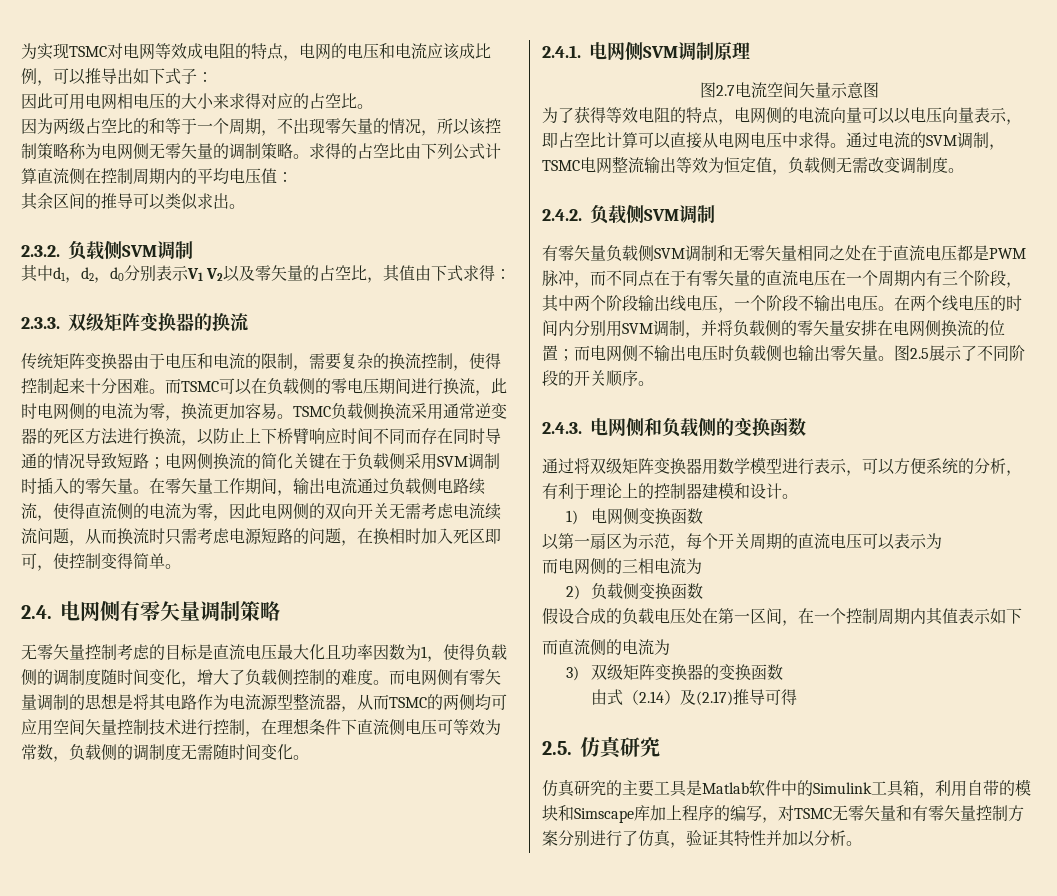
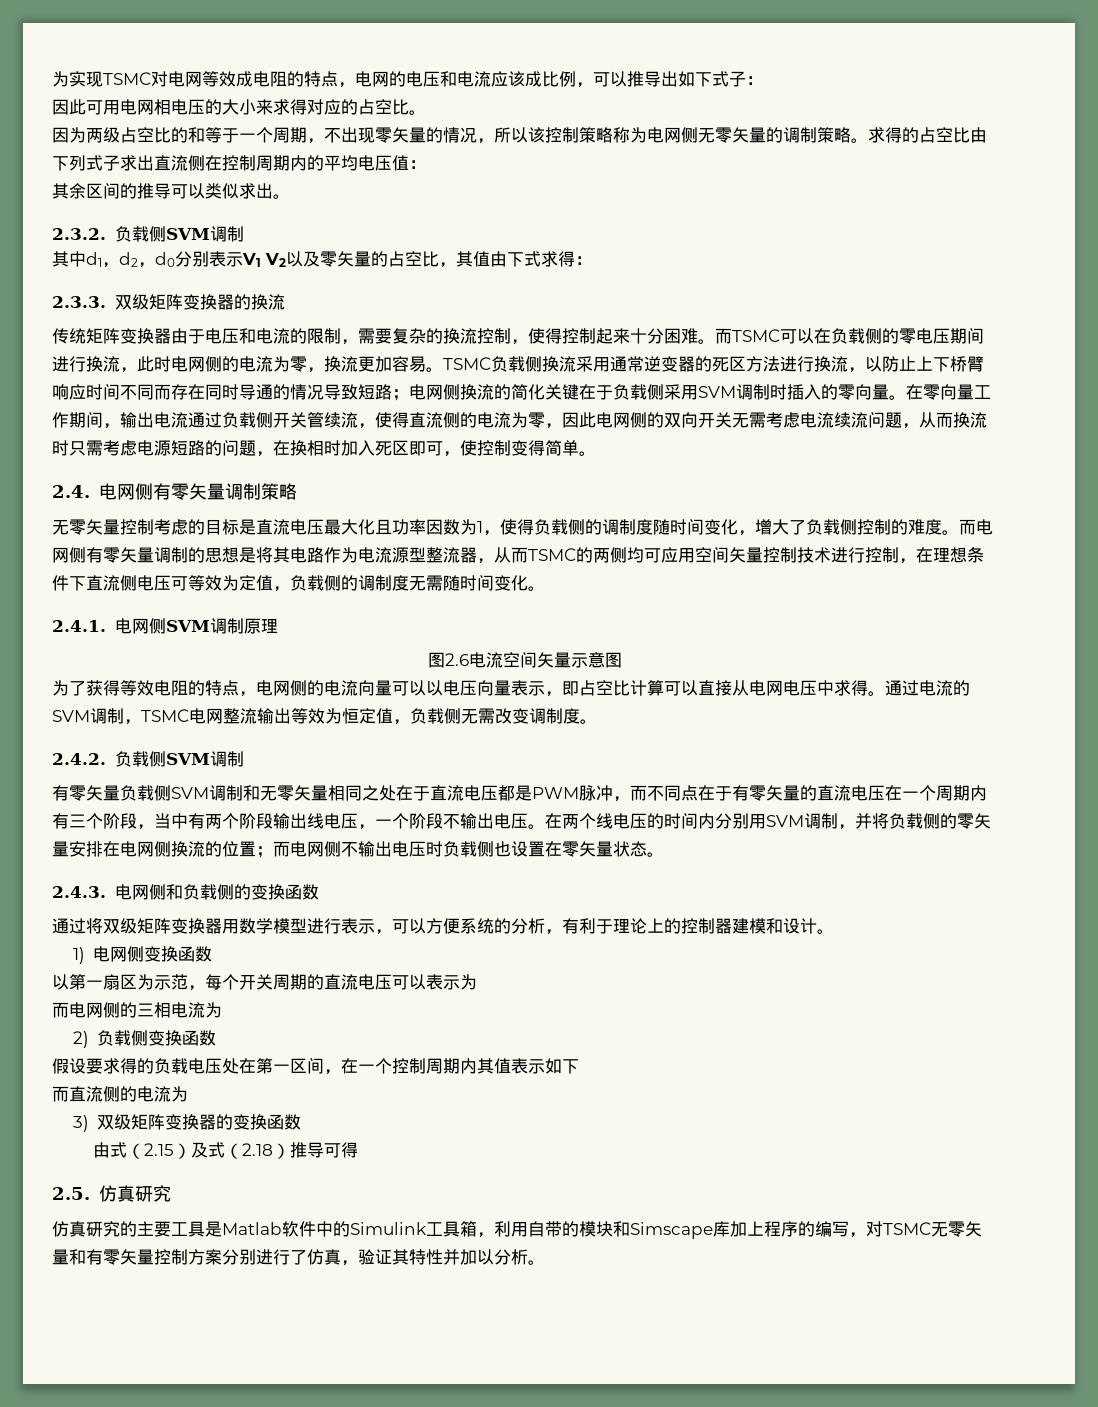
[453,143,501,160] [21,168,37,184] 公式计算 -> [86,155,154,171] 式子求出
[101,478,117,494] 矢 -> [855,384,872,400] 向
[181,478,197,494] 矢 -> [940,384,957,400] 向
[437,478,469,494] 电路 -> [273,412,324,428] 开关管
[21,744,53,760] 常数 -> [239,575,273,591] 定值
[715,85,735,96] 2.7 -> [444,653,469,666] 2.6
[542,295,574,312] 其中 -> [154,813,205,829] 当中有
[798,345,1025,361] [542,370,638,387] 输出零矢量。图2.5展示了不同阶段的开关顺序 -> [511,841,647,857] 设置在零矢量状态
[574,608,606,624] 合成 -> [86,1058,137,1074] 要求得
[638,689,733,706] 2.14）及(2.17) -> [144,1142,291,1159] 2.15）及式（2.18）

